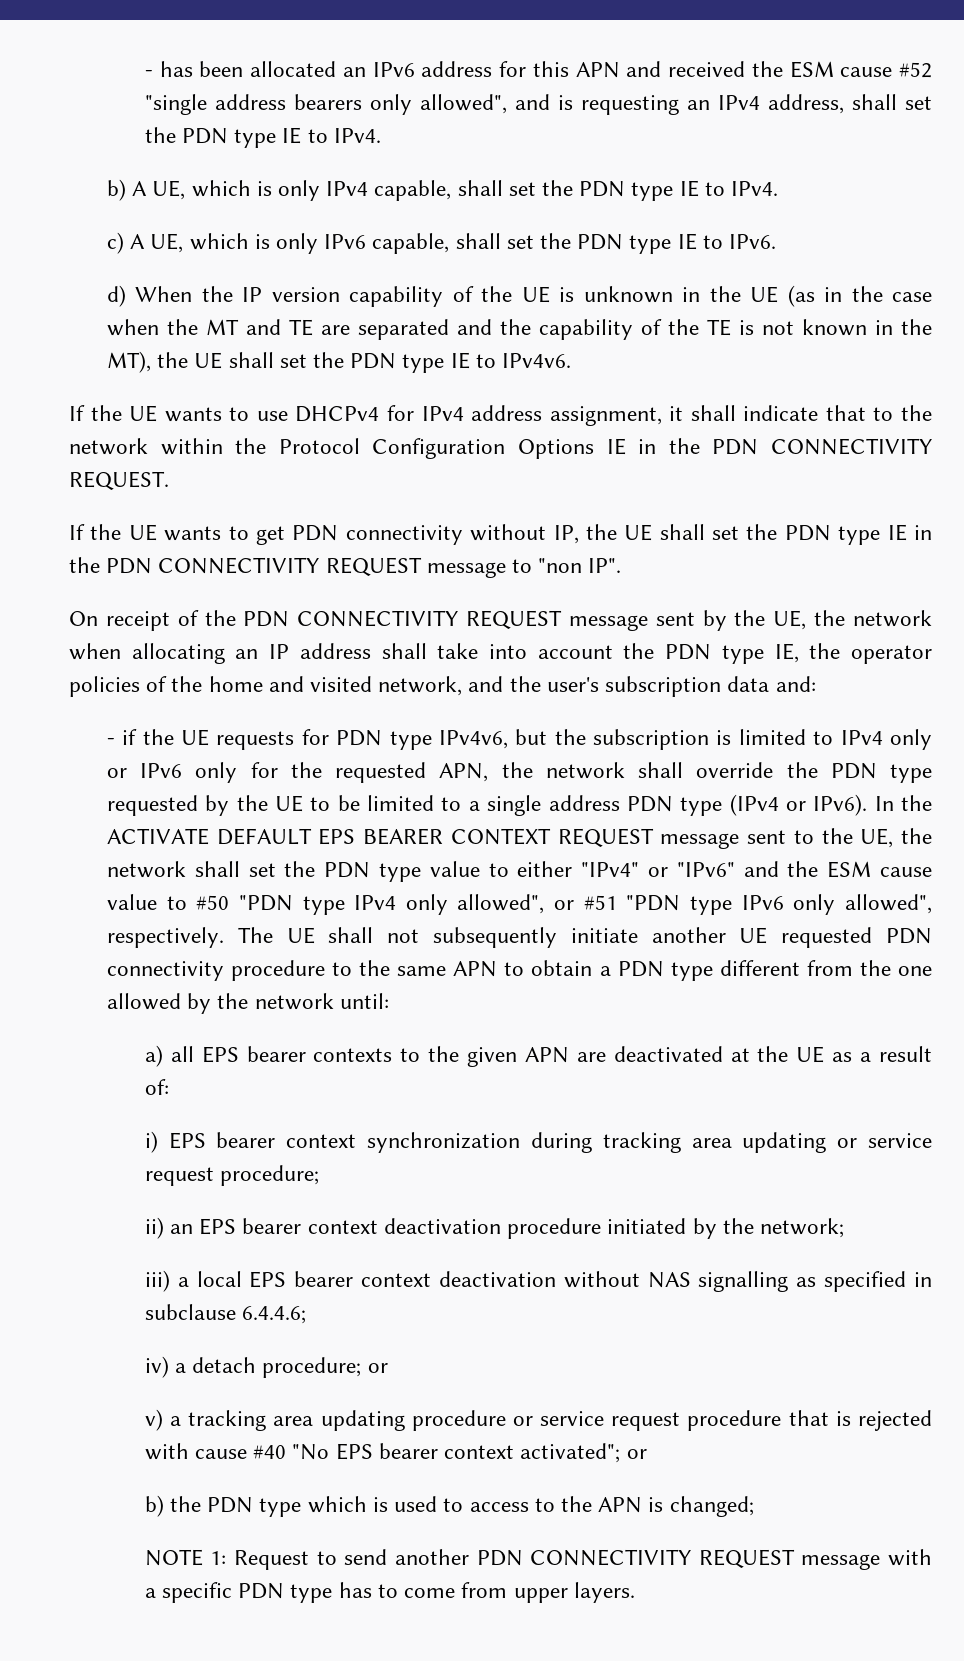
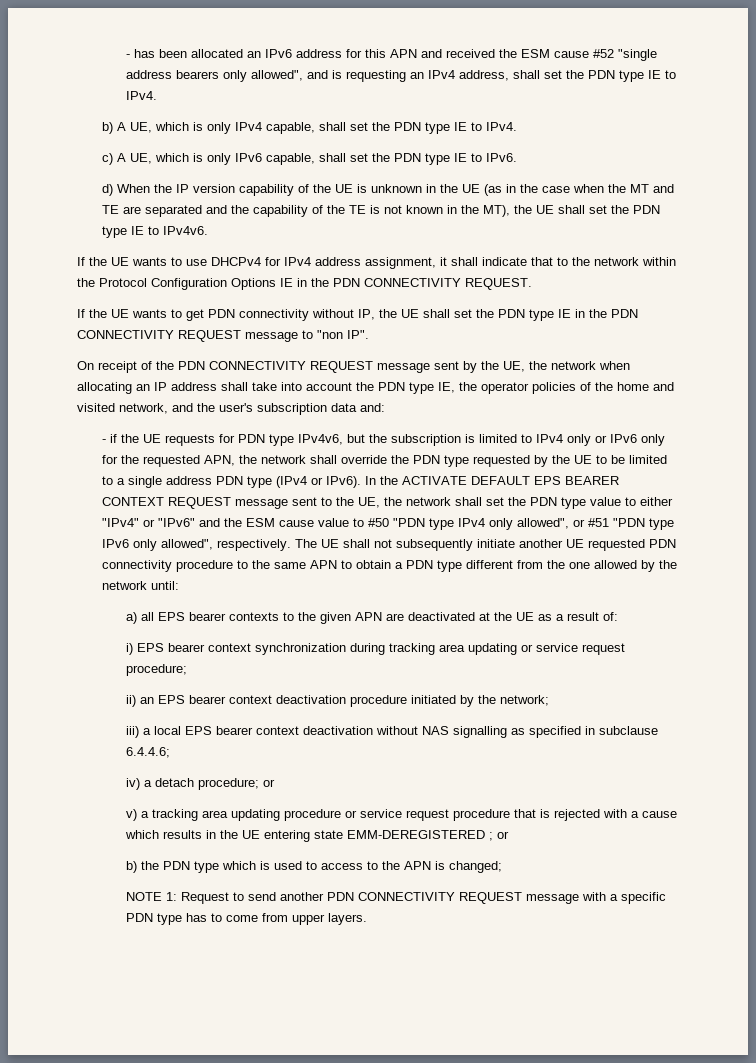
[195,1443,621,1463] cause #40 "No EPS bearer context activated"; -> [631,811,678,818] [125,830,494,842] a cause which results in the UE entering state EMM-DEREGISTERED ;

